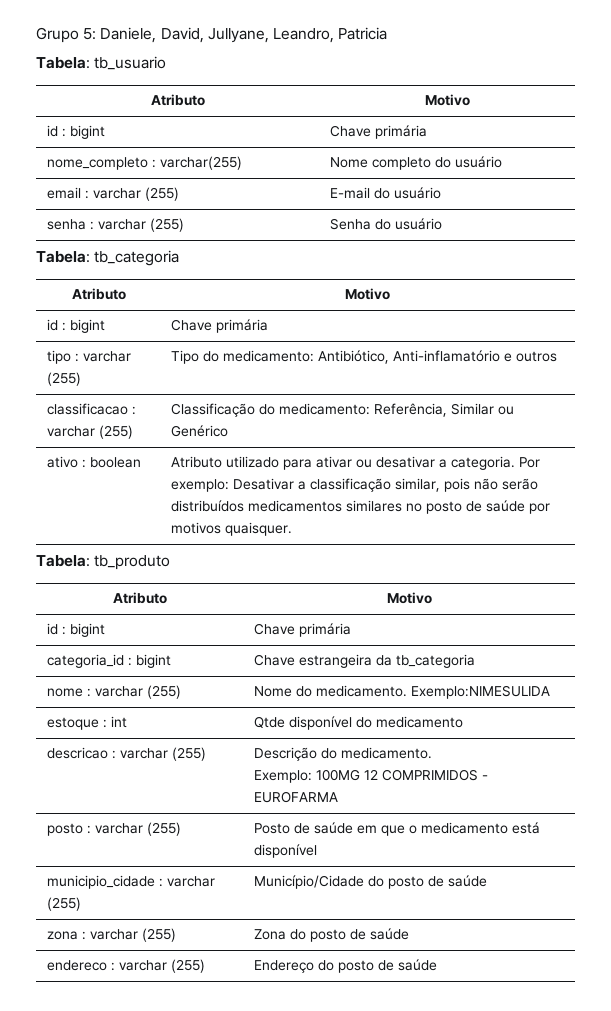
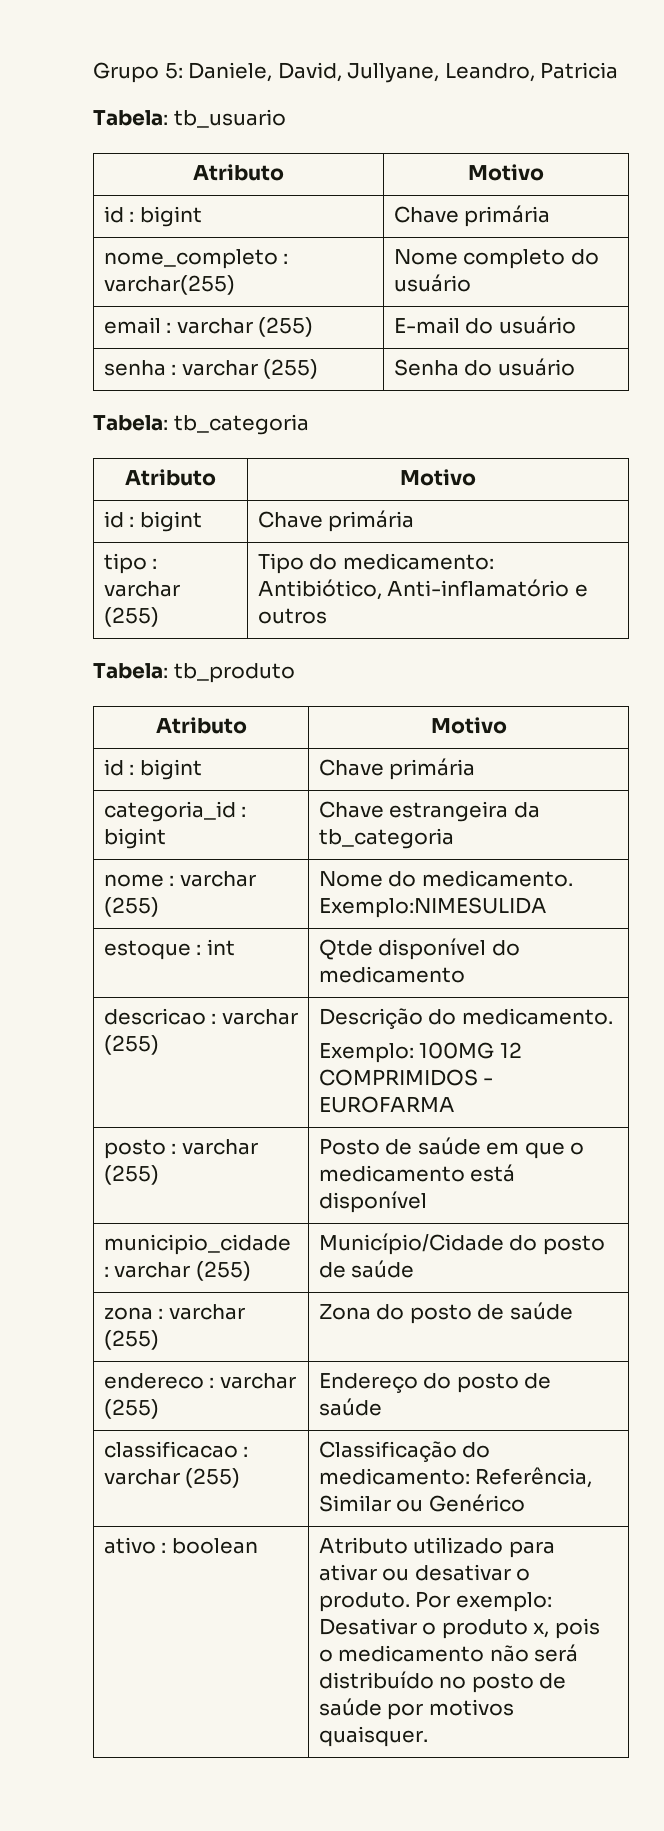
[46,403,136,415] [46,425,133,439] [170,403,514,417] [170,425,228,437] [46,456,141,468] [170,456,540,470] [170,478,538,492] [170,500,550,514] [170,522,292,536] // classificacao : varchar (255) | Classificação do medicamento: Referência, Similar ou Genérico // ativo : boolean | Atributo utilizado para ativar ou desativar a categoria. Por exemplo: Desativar a classificação similar, pois não serão distribuídos medicamentos similares no posto de saúde por motivos quaisquer. -> (327, 616) none
(437, 965) none -> [103,1441,249,1458] [103,1468,241,1488] [318,1441,491,1462] [318,1467,593,1488] [318,1494,525,1512] [103,1537,258,1554] [318,1537,555,1558] [318,1564,531,1581] [318,1591,552,1612] [318,1618,600,1639] [318,1644,579,1662] [318,1671,567,1693] [318,1698,514,1720] [318,1726,428,1747] // classificacao : varchar (255) | Classificação do medicamento: Referência, Similar ou Genérico // ativo : boolean | Atributo utilizado para ativar ou desativar o produto. Por exemplo: Desativar o produto x, pois o medicamento não será distribuído no posto de saúde por motivos quaisquer.

